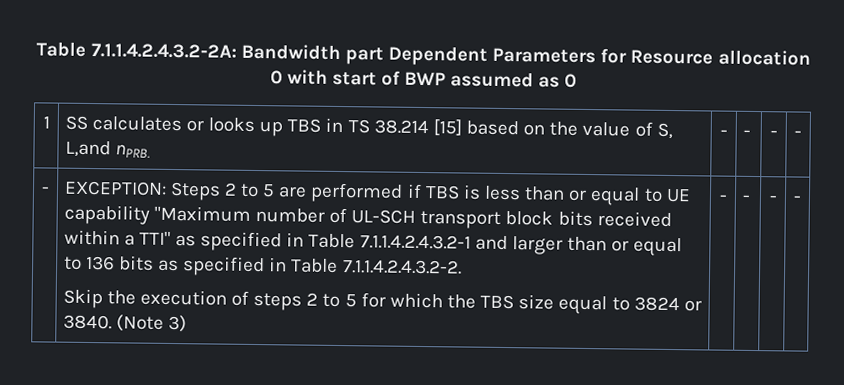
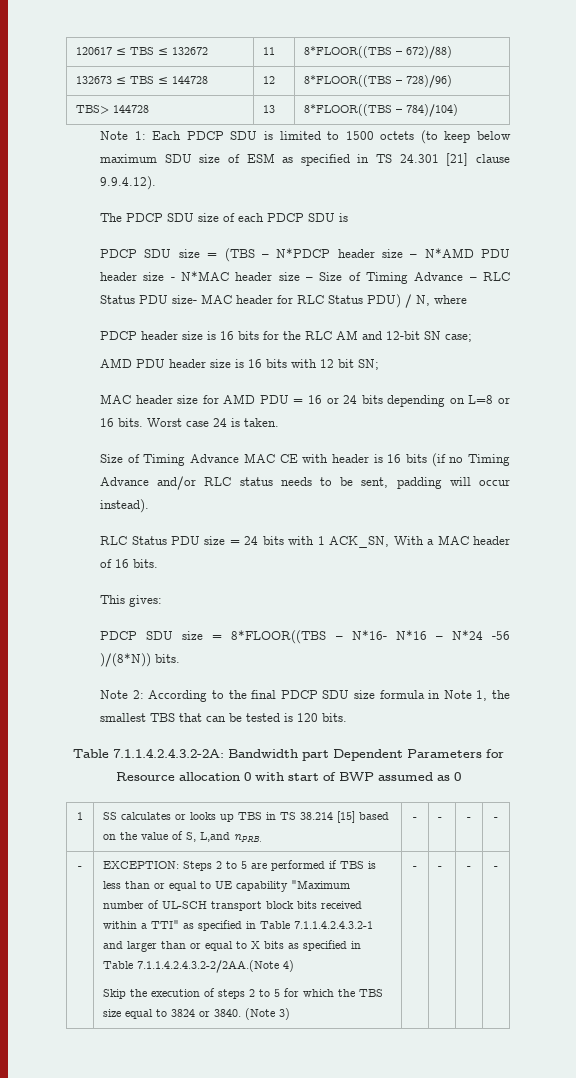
(36, 49) none -> [76,47,209,55] [263,47,276,55] [304,46,453,59] [76,76,209,84] [263,76,276,84] [304,75,453,88] [76,105,150,114] [263,105,276,113] [304,104,459,117] [100,130,512,144] [100,153,511,166] [100,176,157,190] [100,213,349,222] [100,248,511,262] [100,271,511,284] [100,294,468,308] [100,330,473,342] [100,358,380,370] [100,394,510,407] [100,418,280,427] [100,453,510,467] [100,476,510,490] [100,499,150,513] [100,535,510,548] [100,559,159,568] [100,595,163,607] [100,630,511,644] [100,653,181,667] [100,690,510,702] [100,713,348,722] 120617 ≤ TBS ≤ 132672 | 11 | 8*FLOOR((TBS – 672)/88) // 132673 ≤ TBS ≤ 144728 | 12 | 8*FLOOR((TBS – 728)/96) // TBS> 144728 | 13 | 8*FLOOR((TBS – 784)/104) // Note 1: Each PDCP SDU is limited to 1500 octets (to keep below maximum SDU size of ESM as specified in TS 24.301 [21] clause 9.9.4.12). // The PDCP SDU size of each PDCP SDU is // PDCP SDU size = (TBS – N*PDCP header size – N*AMD PDU header size - N*MAC header size – Size of Timing Advance – RLC Status PDU size- MAC header for RLC Status PDU) / N, where // PDCP header size is 16 bits for the RLC AM and 12-bit SN case; // AMD PDU header size is 16 bits with 12 bit SN; // MAC header size for AMD PDU = 16 or 24 bits depending on L=8 or 16 bits. Worst case 24 is taken. // Size of Timing Advance MAC CE with header is 16 bits (if no Timing Advance and/or RLC status needs to be sent, padding will occur instead). // RLC Status PDU size = 24 bits with 1 ACK_SN, With a MAC header of 16 bits. // This gives: // PDCP SDU size = 8*FLOOR((TBS – N*16- N*16 – N*24 -56 )/(8*N)) bits. // Note 2: According to the final PDCP SDU size formula in Note 1, the smallest TBS that can be tested is 120 bits. //
[85,255,115,271] 136 -> [251,941,261,949] X
[342,259,462,275] 7.1.1.4.2.4.3.2-2. -> [137,960,295,973] 7.1.1.4.2.4.3.2-2/2AA.(Note 4)

